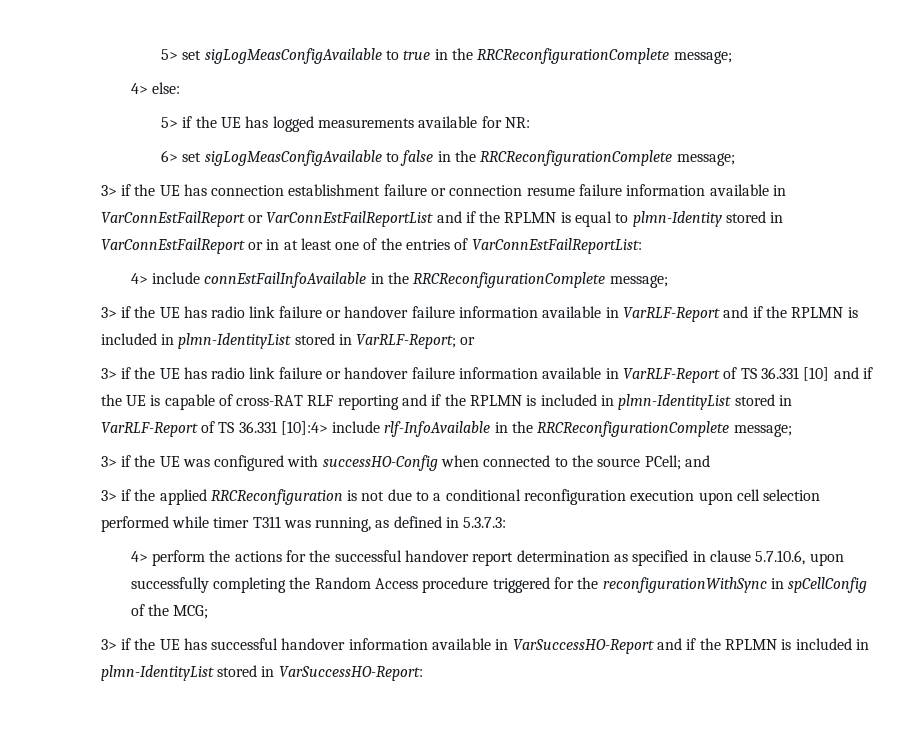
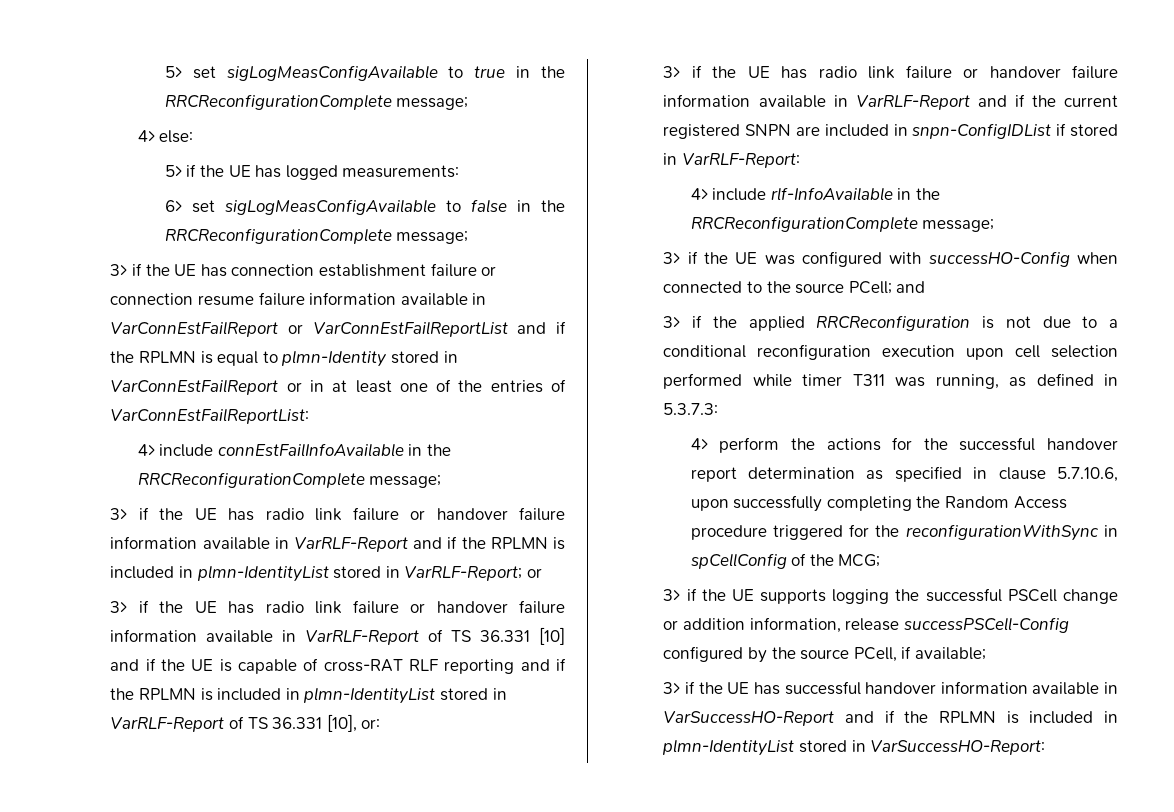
[318,116,530,128] measurements available for NR: -> [342,165,460,178] measurements:
[280,421,328,435] [10]:4> -> [326,714,381,732] [663,65,1118,79] [663,94,1118,110] [663,123,1118,139] [663,153,801,168] [690,188,708,200] [10], or: // 3> if the UE has radio link failure or handover failure information available in VarRLF-Report and if the current registered SNPN are included in snpn-ConfigIDList if stored in VarRLF-Report: // 4>
(209, 612) none -> [663,588,1118,604] [663,617,1069,633] [663,646,986,663] // 3> if the UE supports logging the successful PSCell change or addition information, release successPSCell-Config configured by the source PCell, if available;

